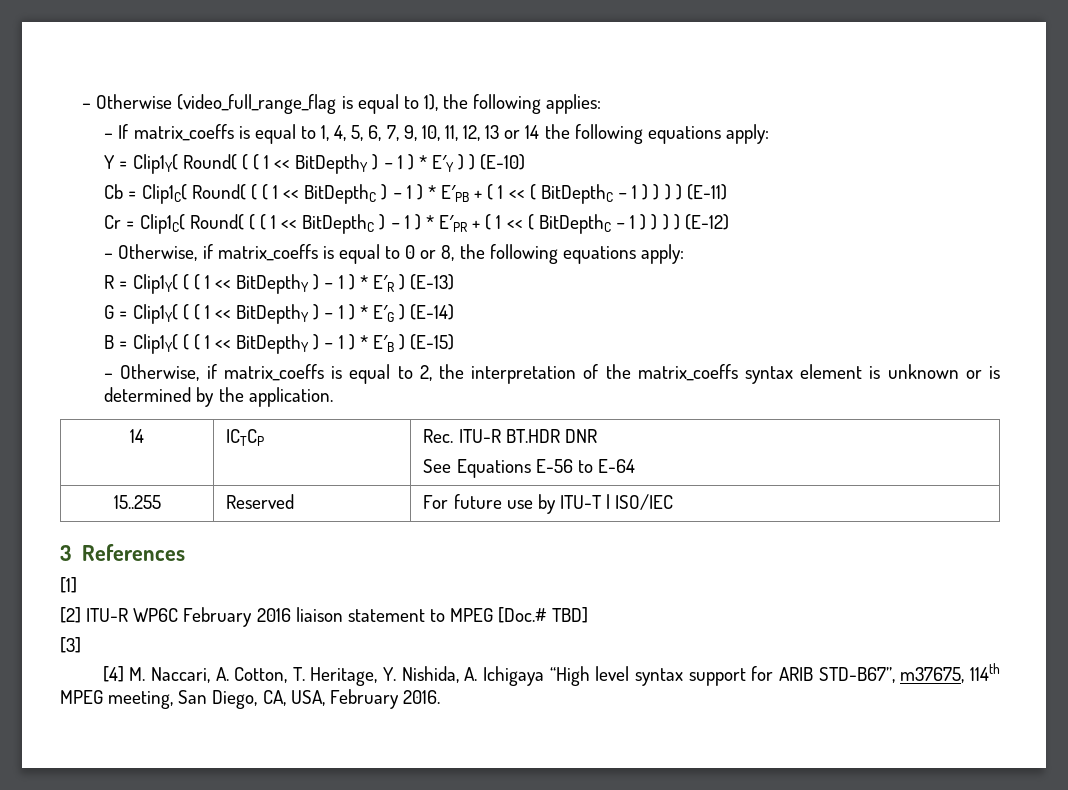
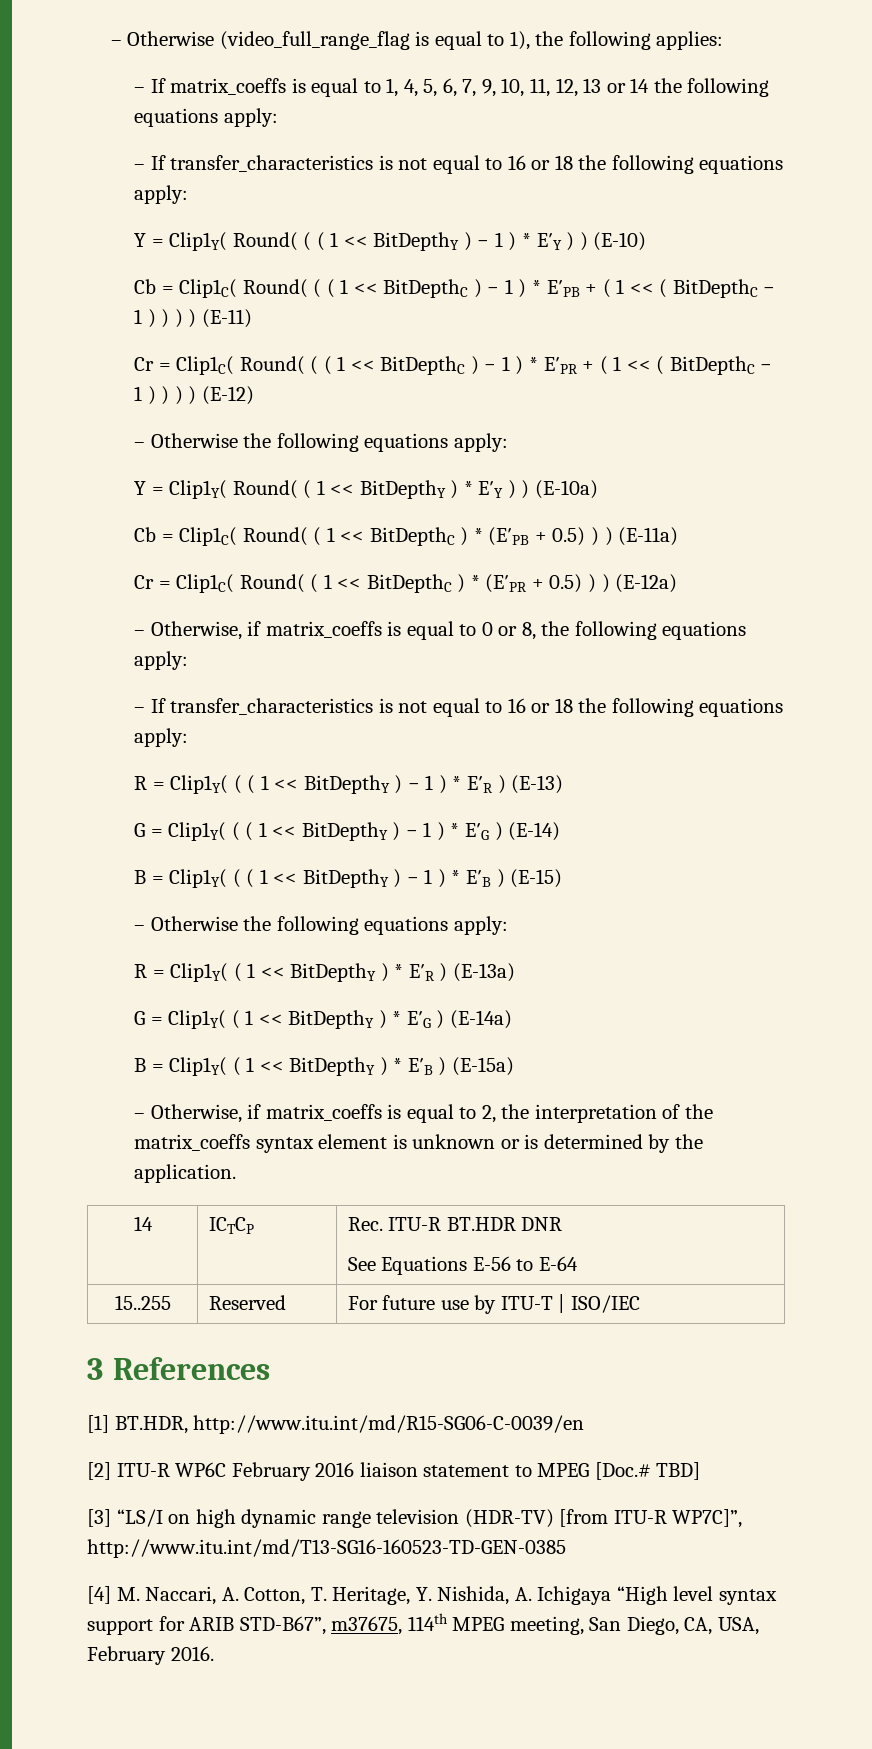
(770, 134) none -> [134,155,784,174] [134,185,189,204] // – If transfer_characteristics is not equal to 16 or 18 the following equations apply:
(729, 222) none -> [134,433,508,452] [134,480,598,499] [134,527,679,546] [134,574,678,593] // – Otherwise the following equations apply: // Y = Clip1Y( Round( ( 1 << BitDepthY ) * E′Y ) ) (E-10a) // Cb = Clip1C( Round( ( 1 << BitDepthC ) * (E′PB + 0.5) ) ) (E-11a) // Cr = Clip1C( Round( ( 1 << BitDepthC ) * (E′PR + 0.5) ) ) (E-12a)
(684, 254) none -> [134,698,784,717] [134,728,189,747] // – If transfer_characteristics is not equal to 16 or 18 the following equations apply:
(455, 342) none -> [134,916,508,935] [134,963,515,982] [134,1010,512,1029] [134,1057,514,1076] // – Otherwise the following equations apply: // R = Clip1Y( ( 1 << BitDepthY ) * E′R ) (E-13a) // G = Clip1Y( ( 1 << BitDepthY ) * E′G ) (E-14a) // B = Clip1Y( ( 1 << BitDepthY ) * E′B ) (E-15a)
(77, 585) none -> [114,1415,585,1434] BT.HDR, http://www.itu.int/md/R15-SG06-C-0039/en
(81, 645) none -> [116,1509,743,1528] [87,1539,566,1558] “LS/I on high dynamic range television (HDR-TV) [from ITU-R WP7C]”, http://www.itu.int/md/T13-SG16-160523-TD-GEN-0385

